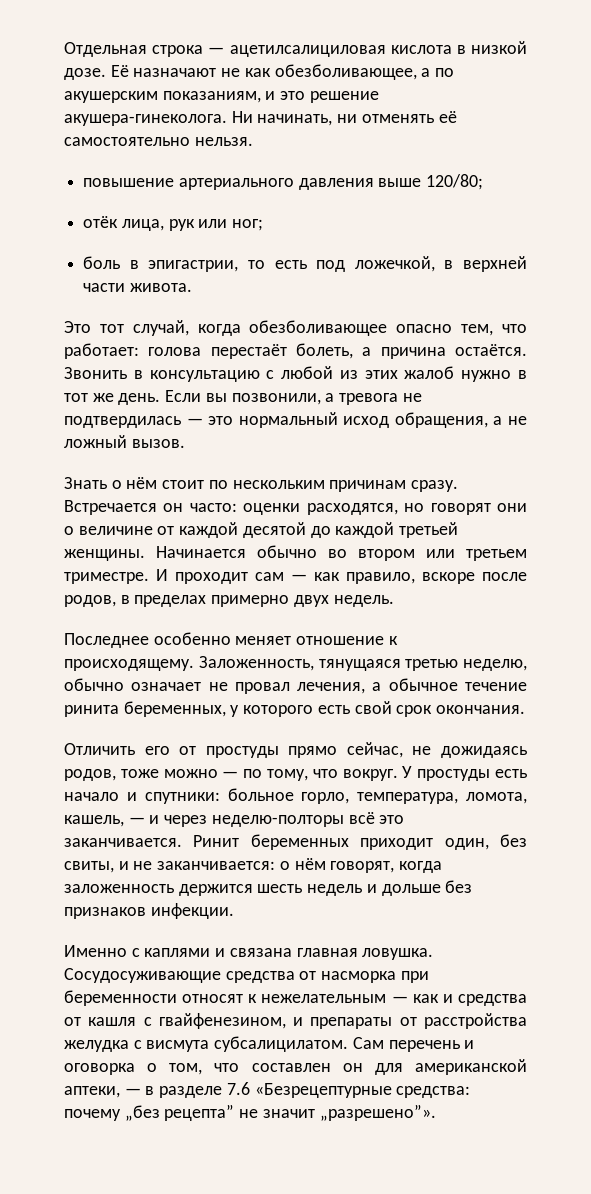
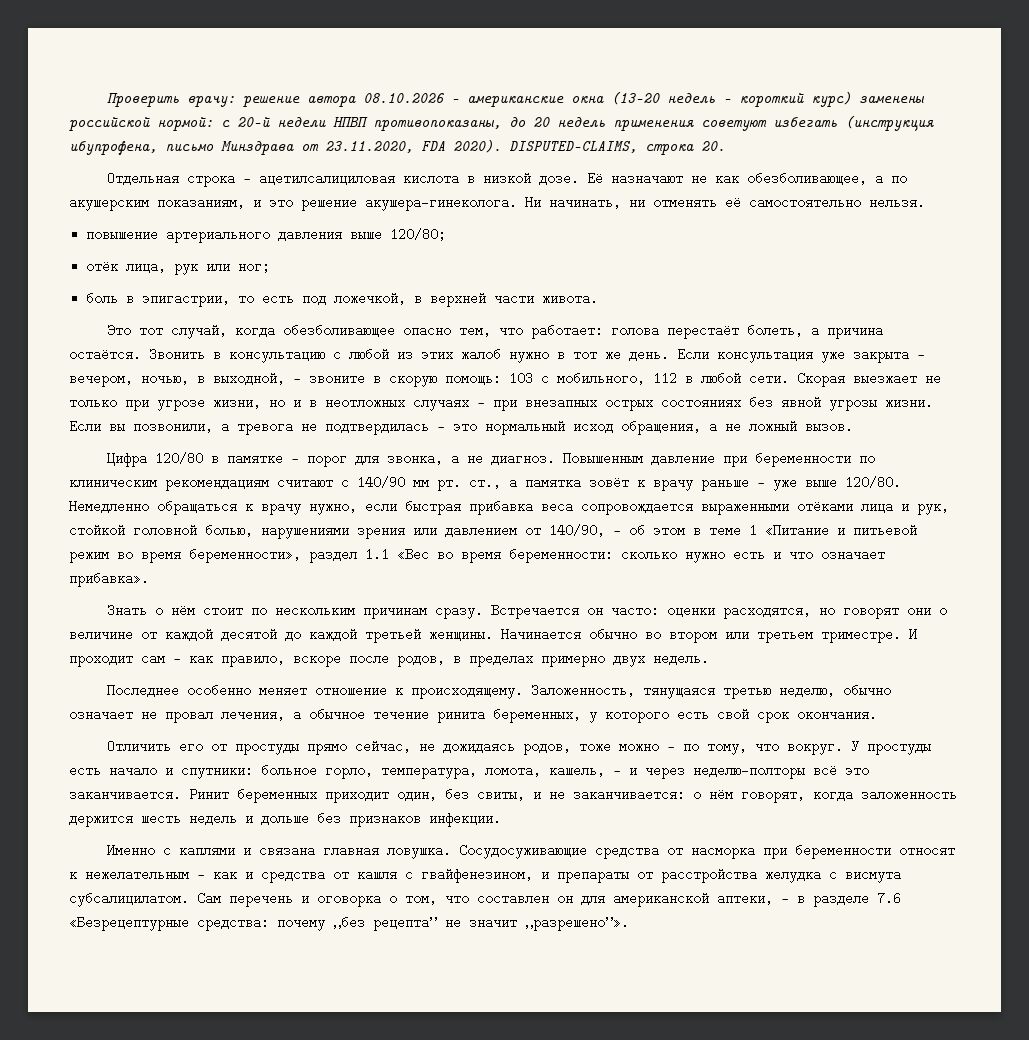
(64, 49) none -> [106,91,925,107] [69,115,934,131] [69,139,725,155] Проверить врачу: решение автора 08.10.2026 — американские окна (13–20 недель — короткий курс) заменены российской нормой: с 20-й недели НПВП противопоказаны, до 20 недель применения советуют избегать (инструкция ибупрофена, письмо Минздрава от 23.11.2020, FDA 2020). DISPUTED-CLAIMS, строка 20. //
(202, 396) none -> [717,346,925,363] [69,370,941,387] [69,394,933,411] [69,418,101,434] консультация уже закрыта — вечером, ночью, в выходной, — звоните в скорую помощь: 103 с мобильного, 112 в любой сети. Скорая выезжает не только при угрозе жизни, но и в неотложных случаях — при внезапных острых состояниях без явной угрозы жизни. Если
(185, 443) none -> [106,450,875,467] [69,474,901,491] [69,498,949,515] [69,522,917,539] [69,546,885,563] [69,570,149,587] // Цифра 120/80 в памятке — порог для звонка, а не диагноз. Повышенным давление при беременности по клиническим рекомендациям считают с 140/90 мм рт. ст., а памятка зовёт к врачу раньше — уже выше 120/80. Немедленно обращаться к врачу нужно, если быстрая прибавка веса сопровождается выраженными отёками лица и рук, стойкой головной болью, нарушениями зрения или давлением от 140/90, — об этом в теме 1 «Питание и питьевой режим во время беременности», раздел 1.1 «Вес во время беременности: сколько нужно есть и что означает прибавка».

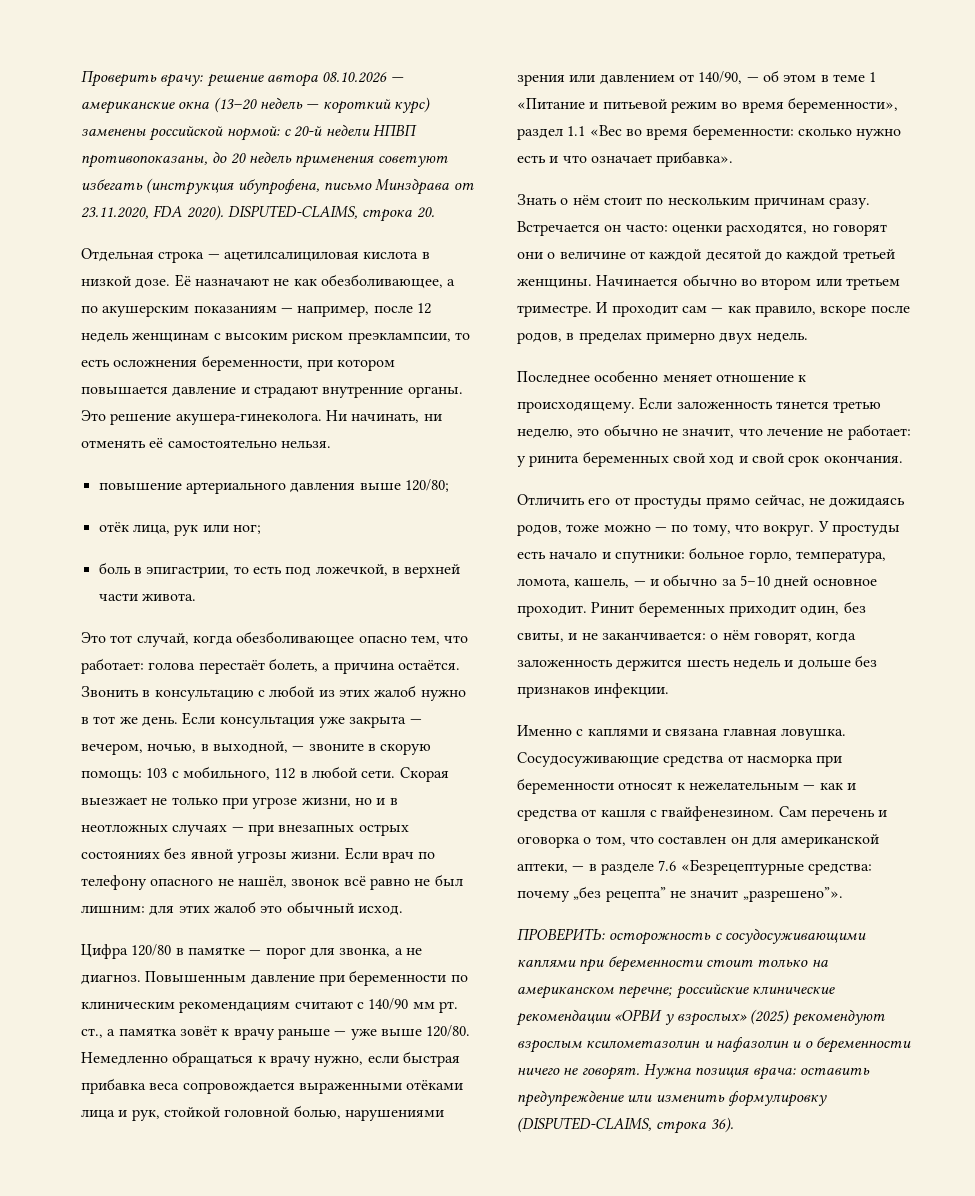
[157,194,293,210] показаниям, и это -> [193,303,431,317] [81,332,470,344] [81,355,396,371] [81,386,463,398] [81,410,106,421] показаниям — например, после 12 недель женщинам с высоким риском преэклампсии, то есть осложнения беременности, при котором повышается давление и страдают внутренние органы. Это
[109,418,853,435] вы позвонили, а тревога не подтвердилась — это нормальный исход обращения, а не ложный вызов. -> [381,851,436,863] [81,874,463,890] [81,901,403,916] врач по телефону опасного не нашёл, звонок всё равно не был лишним: для этих жалоб это обычный исход.
[530,682,891,699] [69,706,709,723] Заложенность, тянущаяся третью неделю, обычно означает не провал лечения, а обычное течение ринита беременных, у которого есть -> [639,397,882,413] [517,424,911,440] [517,451,748,467] Если заложенность тянется третью неделю, это обычно не значит, что лечение не работает: у ринита беременных свой ход и
[645,762,869,779] [69,786,181,802] через неделю-полторы всё это заканчивается. -> [663,574,877,589] [517,605,587,617] обычно за 5–10 дней основное проходит.
[421,866,901,883] [69,890,189,907] гвайфенезином, и препараты от расстройства желудка с висмута субсалицилатом. -> [661,806,775,821] гвайфенезином.
(629, 922) none -> [517,928,866,945] [517,956,828,972] [517,984,835,999] [516,1009,885,1026] [517,1037,911,1053] [517,1064,870,1080] [517,1090,827,1107] [517,1117,734,1134] // ПРОВЕРИТЬ: осторожность с сосудосуживающими каплями при беременности стоит только на американском перечне; российские клинические рекомендации «ОРВИ у взрослых» (2025) рекомендуют взрослым ксилометазолин и нафазолин и о беременности ничего не говорят. Нужна позиция врача: оставить предупреждение или изменить формулировку (DISPUTED-CLAIMS, строка 36).

